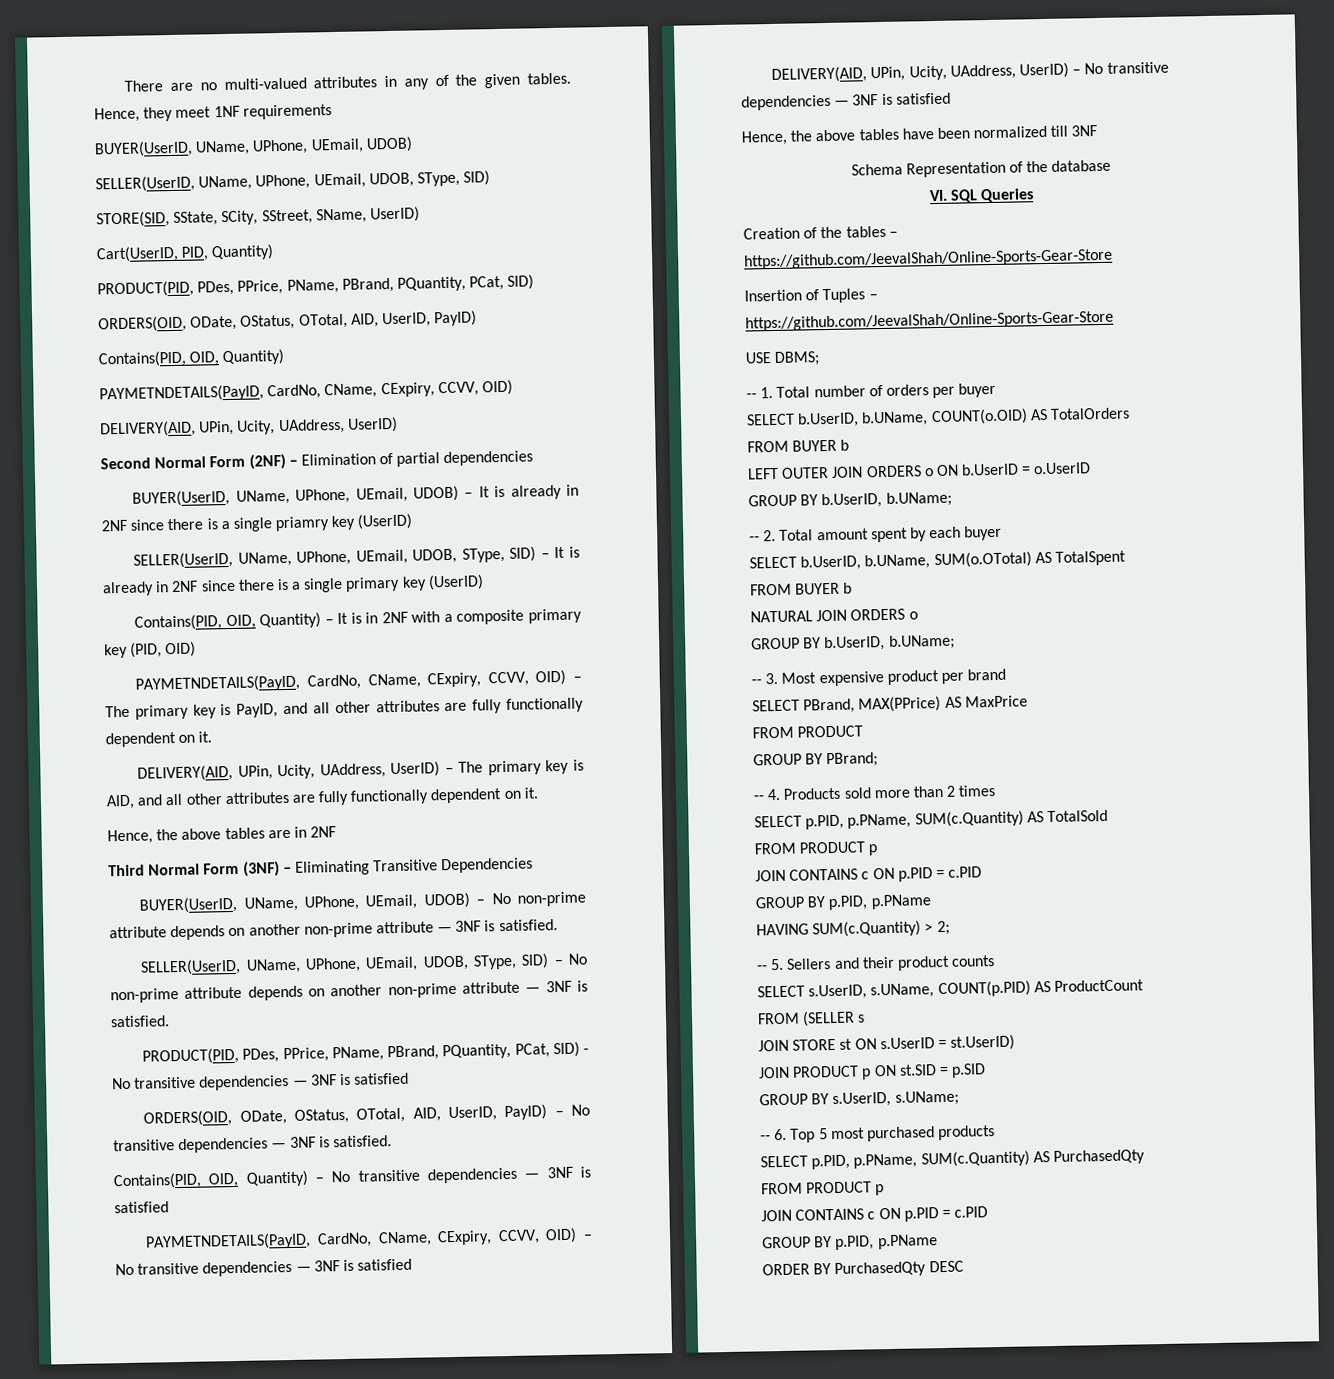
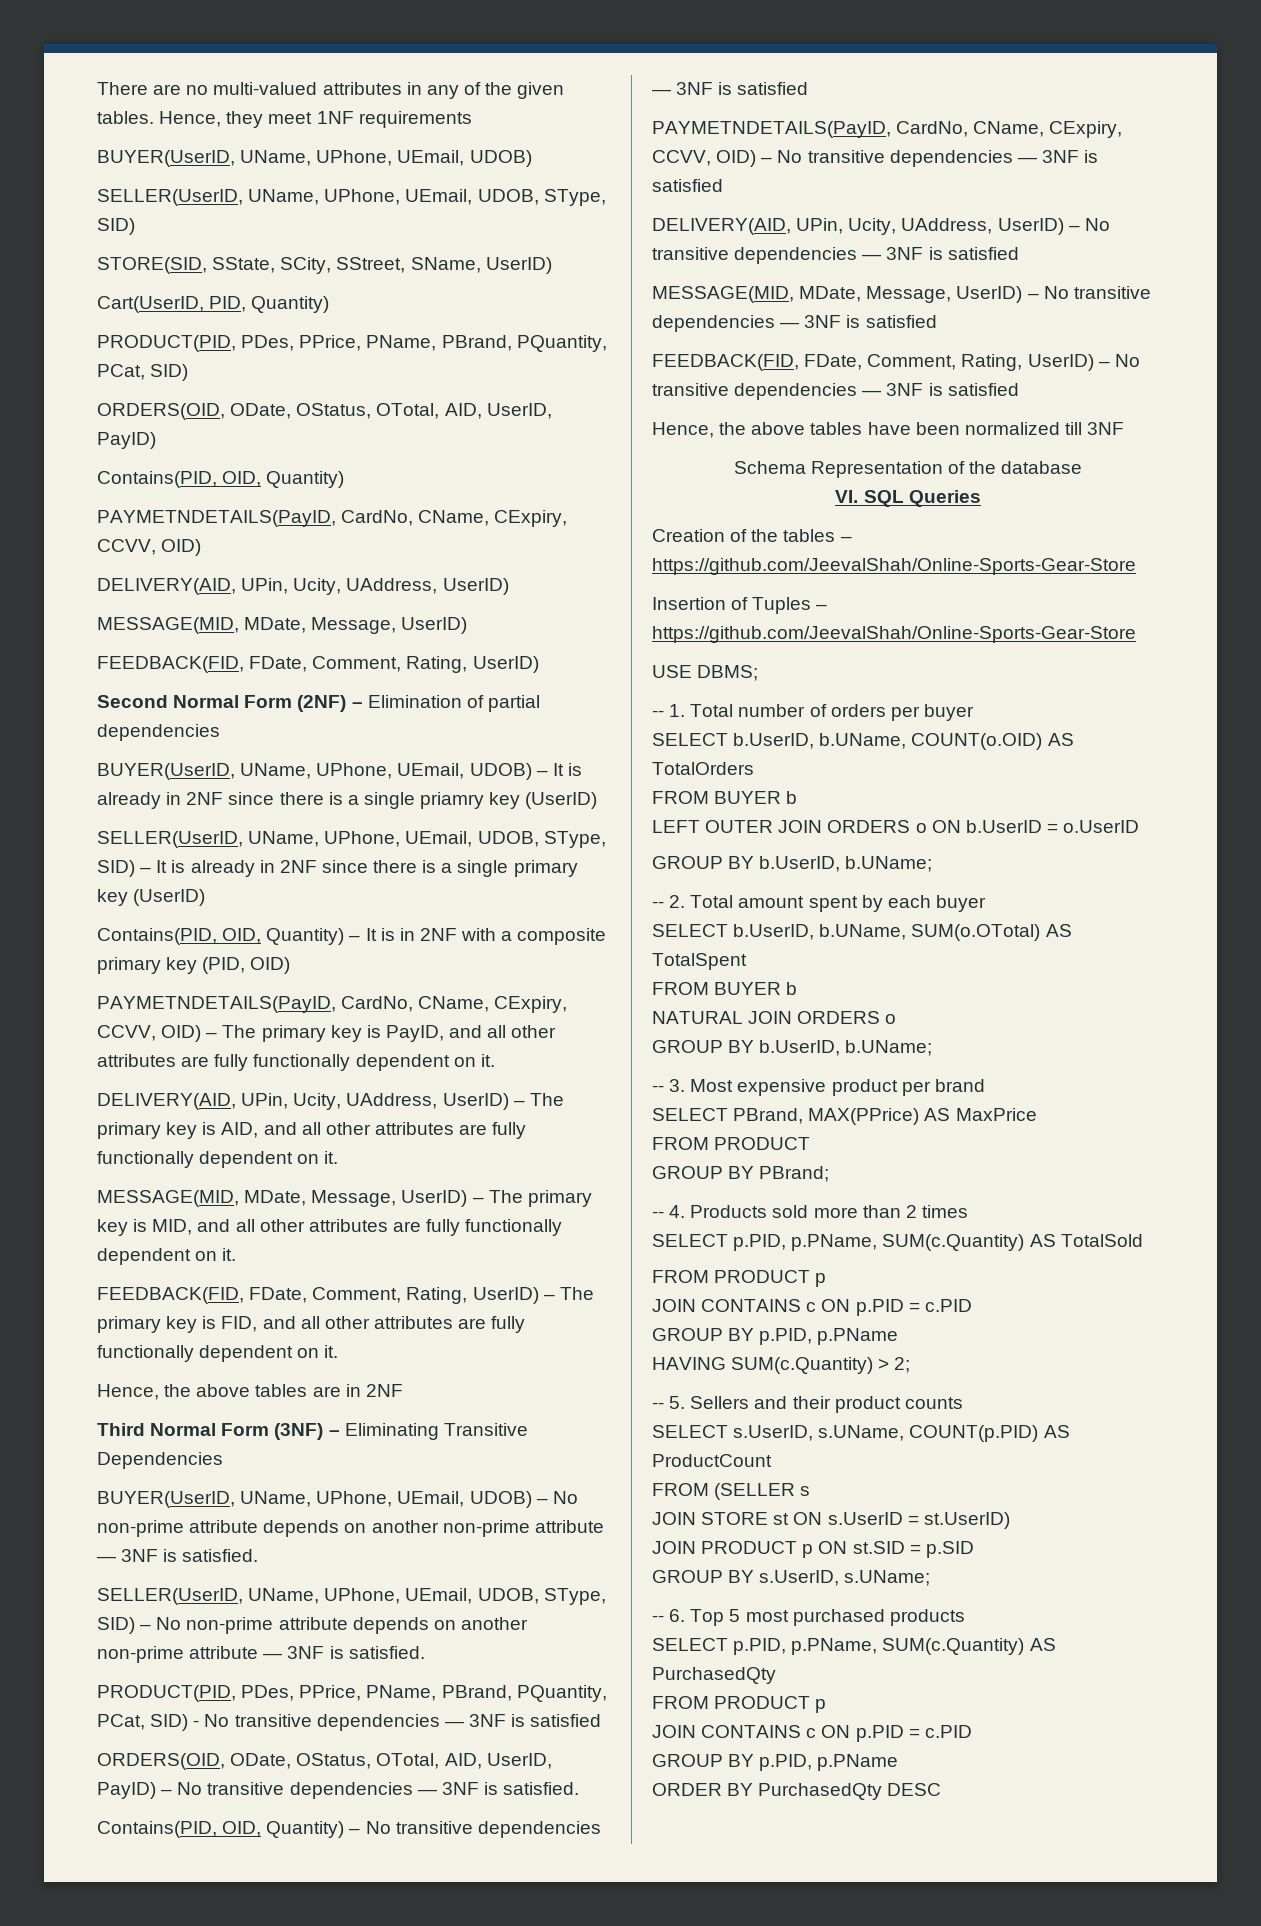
(398, 424) none -> [97,617,468,634] [97,656,539,673] // MESSAGE(MID, MDate, Message, UserID) // FEEDBACK(FID, FDate, Comment, Rating, UserID)
(538, 793) none -> [97,1190,592,1207] [97,1219,563,1236] [97,1248,237,1265] [97,1287,594,1304] [97,1316,526,1333] [97,1345,339,1362] // MESSAGE(MID, MDate, Message, UserID) – The primary key is MID, and all other attributes are fully functionally dependent on it. // FEEDBACK(FID, FDate, Comment, Rating, UserID) – The primary key is FID, and all other attributes are fully functionally dependent on it.
(951, 98) none -> [652,286,1151,303] [652,315,937,332] [652,354,1140,371] [652,383,1019,400] // MESSAGE(MID, MDate, Message, UserID) – No transitive dependencies — 3NF is satisfied // FEEDBACK(FID, FDate, Comment, Rating, UserID) – No transitive dependencies — 3NF is satisfied

